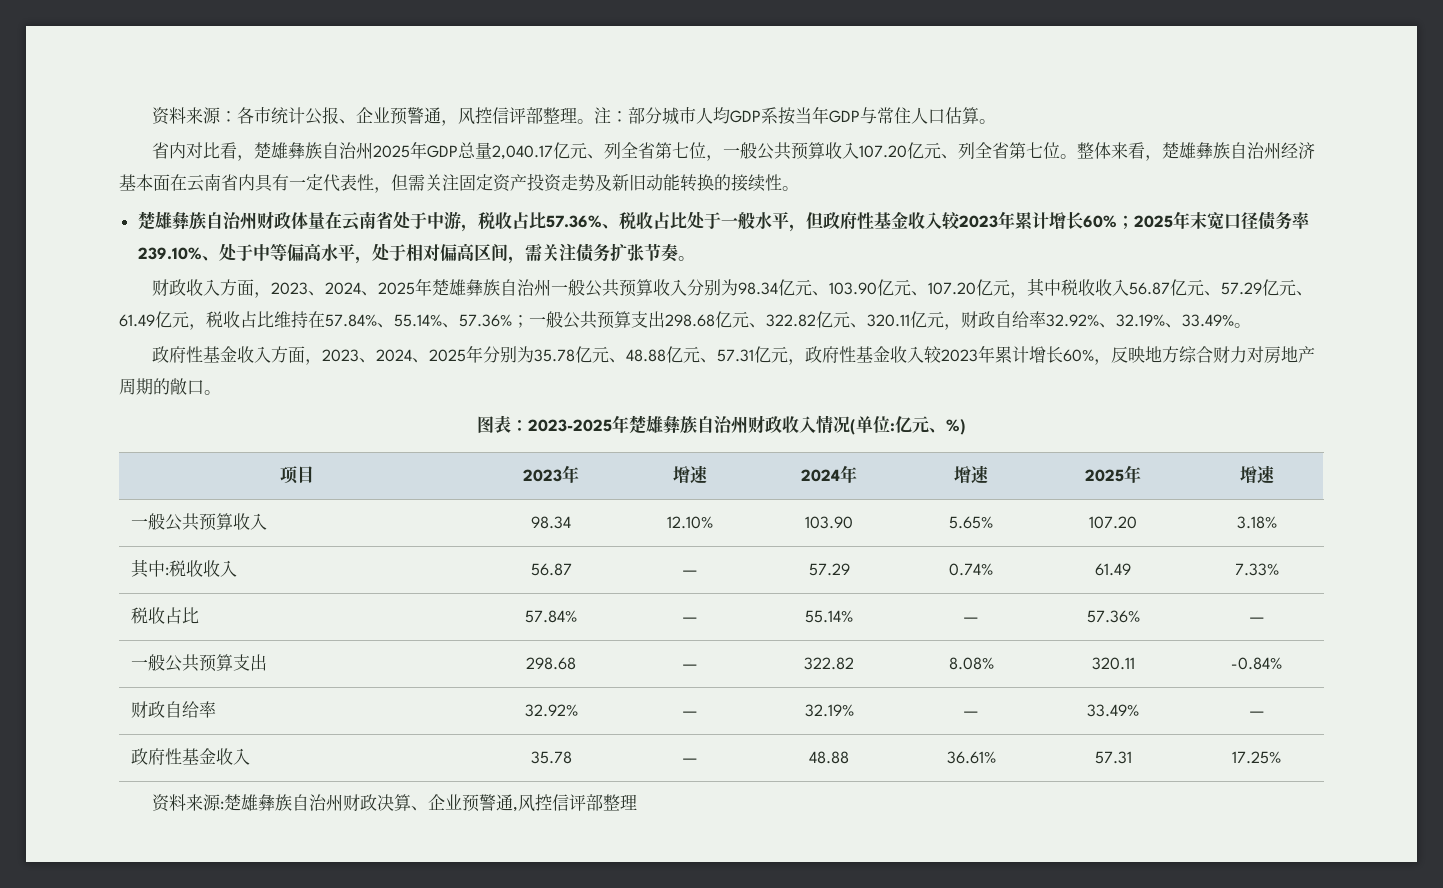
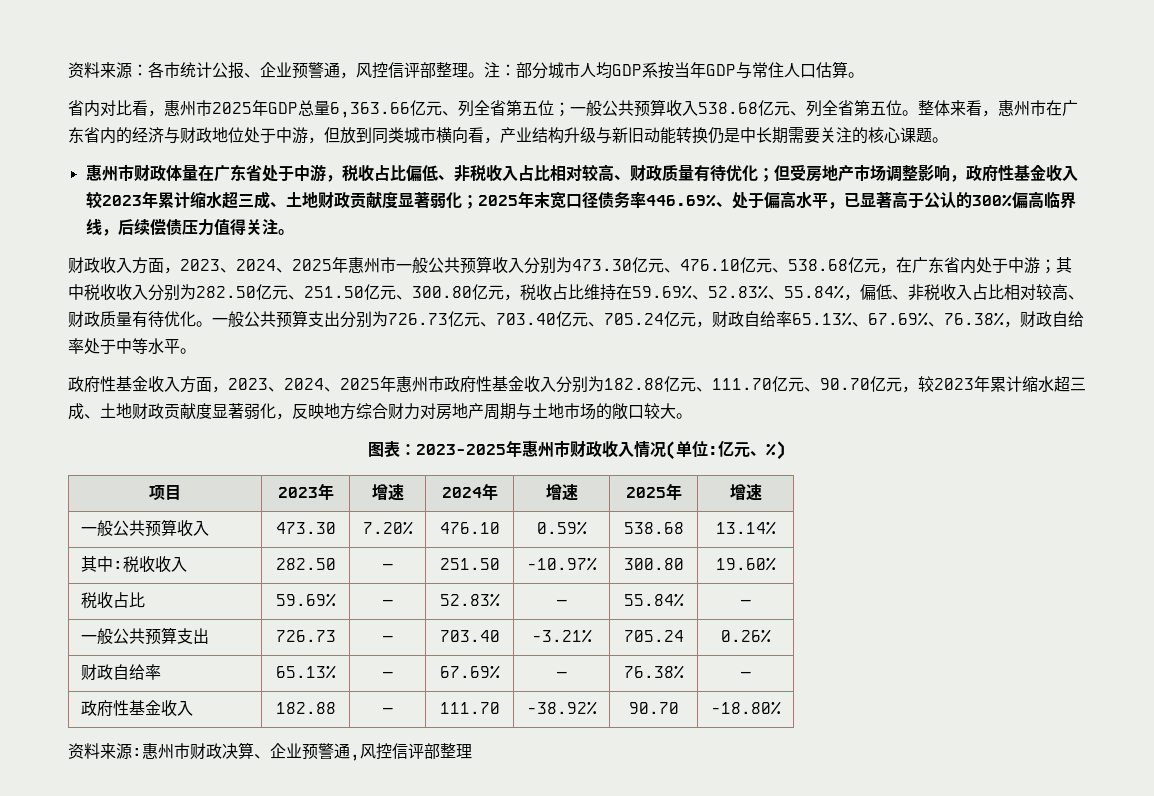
[254,142,374,159] 楚雄彝族自治州 -> [164,100,212,116] 惠州市
[492,142,1044,161] 2,040.17亿元、列全省第七位，一般公共预算收入107.20亿元、列全省第七 -> [330,99,886,118] 6,363.66亿元、列全省第五位；一般公共预算收入538.68亿元、列全省第五
[1162,142,1316,159] [119,173,799,193] [137,211,257,230] 楚雄彝族自治州经济基本面在云南省内具有一定代表性，但需关注固定资产投资走势及新旧动能转换的接续性。 // 楚雄彝族自治州 -> [998,100,1078,116] [68,127,948,144] [85,164,134,181] 惠州市在广东省内的经济与财政地位处于中游，但放到同类城市横向看，产业结构升级与新旧动能转换仍是中长期需要关注的核心课题。 // 惠州市
[341,212,376,231] 云南 -> [213,164,246,182] 广东
[545,211,1117,232] 57.36%、税收占比处于一般水平，但政府性基金收入较2023年累计增长60% -> [405,164,1078,182] [85,191,462,209] 偏低、非税收入占比相对较高、财政质量有待优化；但受房地产市场调整影响，政府性基金收入较2023年累计缩水超三成、土地财政贡献度显著弱化
[137,243,679,264] 239.10%、处于中等偏高水平，处于相对偏高区间，需关注债务扩张节奏 -> [645,191,1076,209] [85,218,278,236] 446.69%、处于偏高水平，已显著高于公认的300%偏高临界线，后续偿债压力值得关注
[432,279,552,296] 楚雄彝族自治州 -> [348,257,396,273] 惠州市
[738,278,1314,298] [119,314,155,327] 98.34亿元、103.90亿元、107.20亿元，其中税收收入56.87亿元、57.29亿元、61.49 -> [572,257,1072,274] [68,284,472,301] 473.30亿元、476.10亿元、538.68亿元，在广东省内处于中游；其中税收收入分别为282.50亿元、251.50亿元、300.80
[325,311,1234,330] 57.84%、55.14%、57.36%；一般公共预算支出298.68亿元、322.82亿元、320.11亿元，财政自给率32.92%、32.19%、33.49% -> [632,284,1084,301] [68,310,1084,328] [68,338,180,354] 59.69%、52.83%、55.84%，偏低、非税收入占比相对较高、财政质量有待优化。一般公共预算支出分别为726.73亿元、703.40亿元、705.24亿元，财政自给率65.13%、67.69%、76.38%，财政自给率处于中等水平
[483,345,1095,365] 分别为35.78亿元、48.88亿元、57.31亿元，政府性基金收入较2023年累计增长60% -> [396,376,1086,393] [68,403,276,420] 惠州市政府性基金收入分别为182.88亿元、111.70亿元、90.70亿元，较2023年累计缩水超三成、土地财政贡献度显著弱化
[153,378,204,395] 的敞口 -> [516,403,676,420] 与土地市场的敞口较大
[629,415,748,434] 楚雄彝族自治州 -> [522,440,570,457] 惠州市
[531,516,571,529] [667,516,713,529] [805,516,853,529] [949,516,993,529] [1089,516,1137,529] [1236,516,1277,529] 98.34 | 12.10% | 103.90 | 5.65% | 107.20 | 3.18% -> [275,522,336,534] [362,521,413,535] [439,522,500,534] [536,521,587,535] [623,522,684,534] [715,521,776,535] 473.30 | 7.20% | 476.10 | 0.59% | 538.68 | 13.14%
[530,563,572,576] [683,570,697,575] [808,563,850,576] [949,563,993,576] [1095,563,1131,576] [1234,563,1279,576] 56.87 | — | 57.29 | 0.74% | 61.49 | 7.33% -> [275,558,336,570] [382,563,393,570] [439,558,500,570] [526,557,597,571] [623,558,684,570] [715,557,776,571] 282.50 | — | 251.50 | -10.97% | 300.80 | 19.60%
[525,610,577,623] [683,617,697,622] [805,610,853,623] [964,617,978,622] [1086,610,1140,623] 57.84% | — | 55.14% | — | 57.36% -> [275,593,336,607] [382,599,393,606] [439,593,500,607] [556,599,567,606] [623,593,684,607] 59.69% | — | 52.83% | — | 55.84%
[526,657,576,670] [683,664,697,669] [804,657,854,670] [948,657,994,670] [1091,657,1135,670] [1231,657,1282,670] 298.68 | — | 322.82 | 8.08% | 320.11 | -0.84% -> [275,630,336,642] [382,635,393,642] [439,630,500,642] [531,629,592,643] [623,630,684,642] [720,629,771,643] 726.73 | — | 703.40 | -3.21% | 705.24 | 0.26%
[524,704,578,717] [683,711,697,716] [804,704,854,717] [964,711,978,716] [1087,704,1139,717] 32.92% | — | 32.19% | — | 33.49% -> [275,665,336,679] [382,671,393,678] [439,665,500,679] [556,671,567,678] [623,665,684,679] 65.13% | — | 67.69% | — | 76.38%
[530,751,572,764] [683,758,697,763] [809,751,849,764] [946,751,996,764] [1094,751,1132,764] [1232,751,1281,764] [152,794,344,812] 35.78 | — | 48.88 | 36.61% | 57.31 | 17.25% // 资料来源:楚雄彝族自治州 -> [275,702,336,714] [382,707,393,714] [439,702,500,714] [526,701,597,715] [628,702,679,714] [710,701,781,715] [68,743,190,760] 182.88 | — | 111.70 | -38.92% | 90.70 | -18.80% // 资料来源:惠州市

